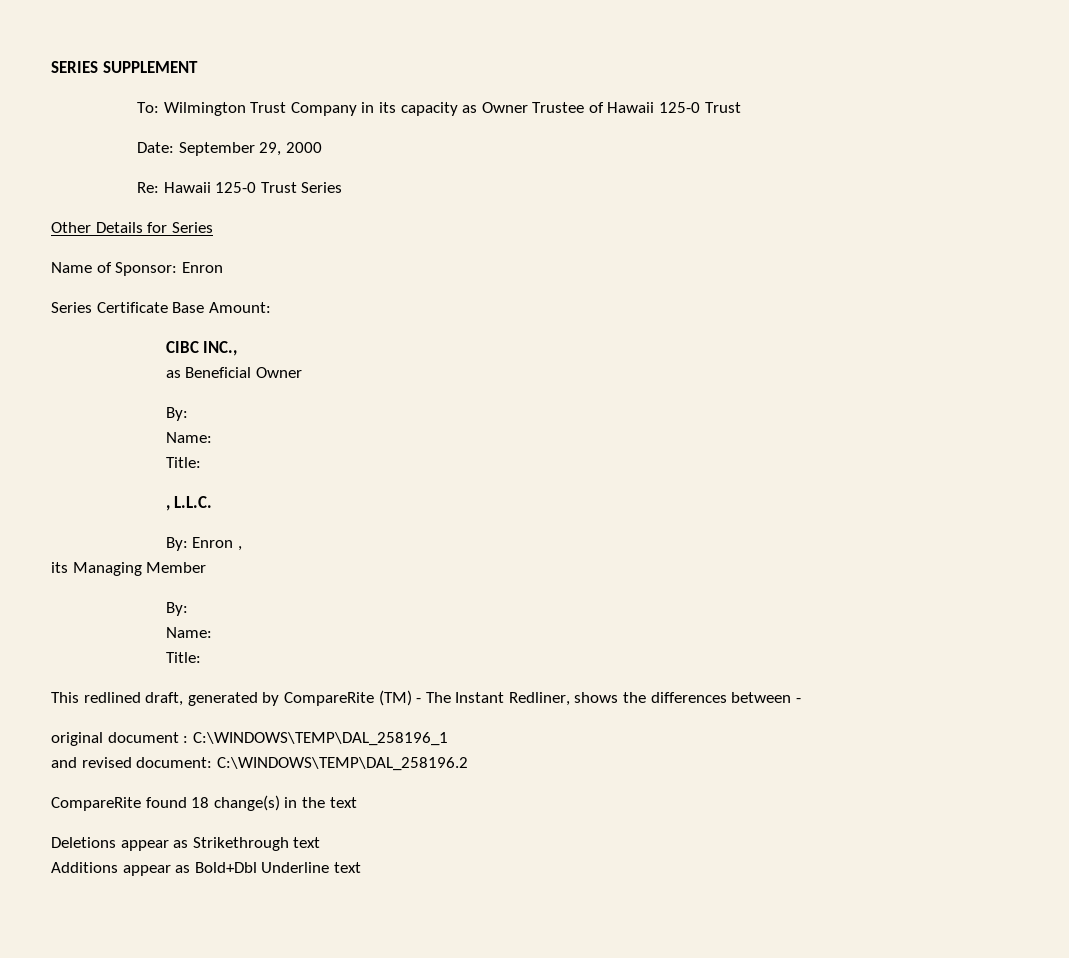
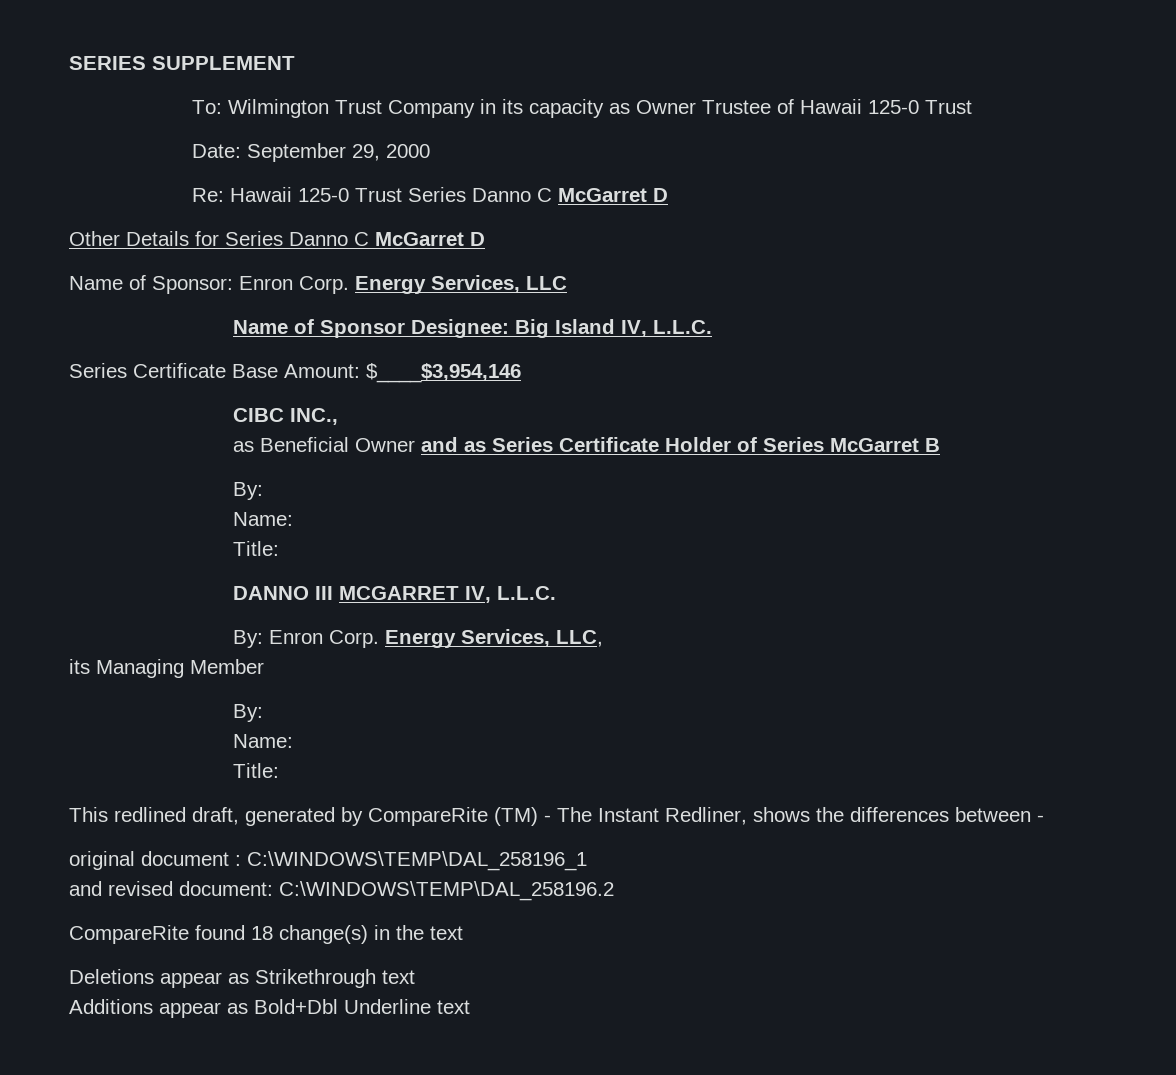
(343, 187) none -> [471,188,668,202] Danno C McGarret D
(213, 227) none -> [289,232,485,246] Danno C McGarret D
(223, 267) none -> [299,275,567,294] [232,319,712,338] Corp. Energy Services, LLC // Name of Sponsor Designee: Big Island IV, L.L.C.
(271, 307) none -> [366,363,521,383] $____$3,954,146
[165,407,188,421] [165,432,212,443] [165,457,201,468] [165,505,170,511] // By: // Name: // Title: // , -> [420,437,940,452] [232,482,263,500] [232,512,293,526] [232,541,279,556] [232,586,491,603] and as Series Certificate Holder of Series McGarret B // By: // Name: // Title: // DANNO III MCGARRET IV,
[237,546,242,551] , -> [328,629,603,648] Corp. Energy Services, LLC,

